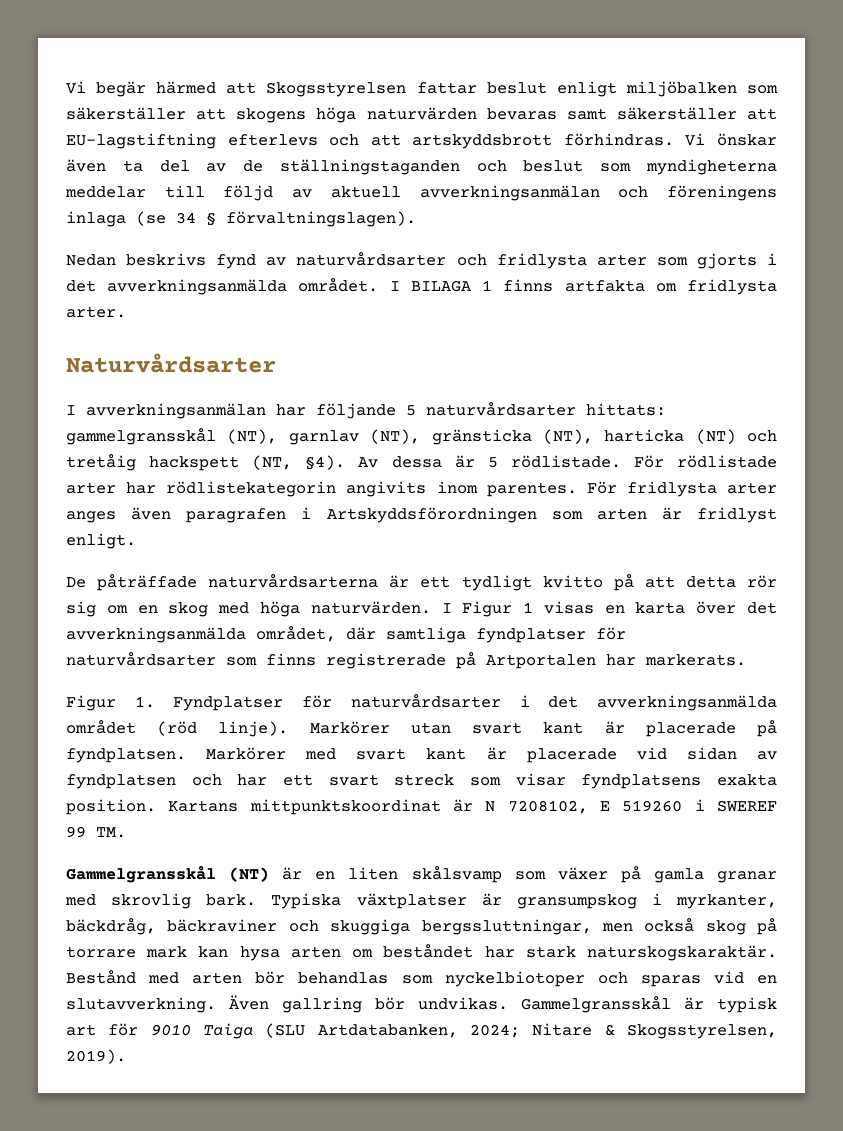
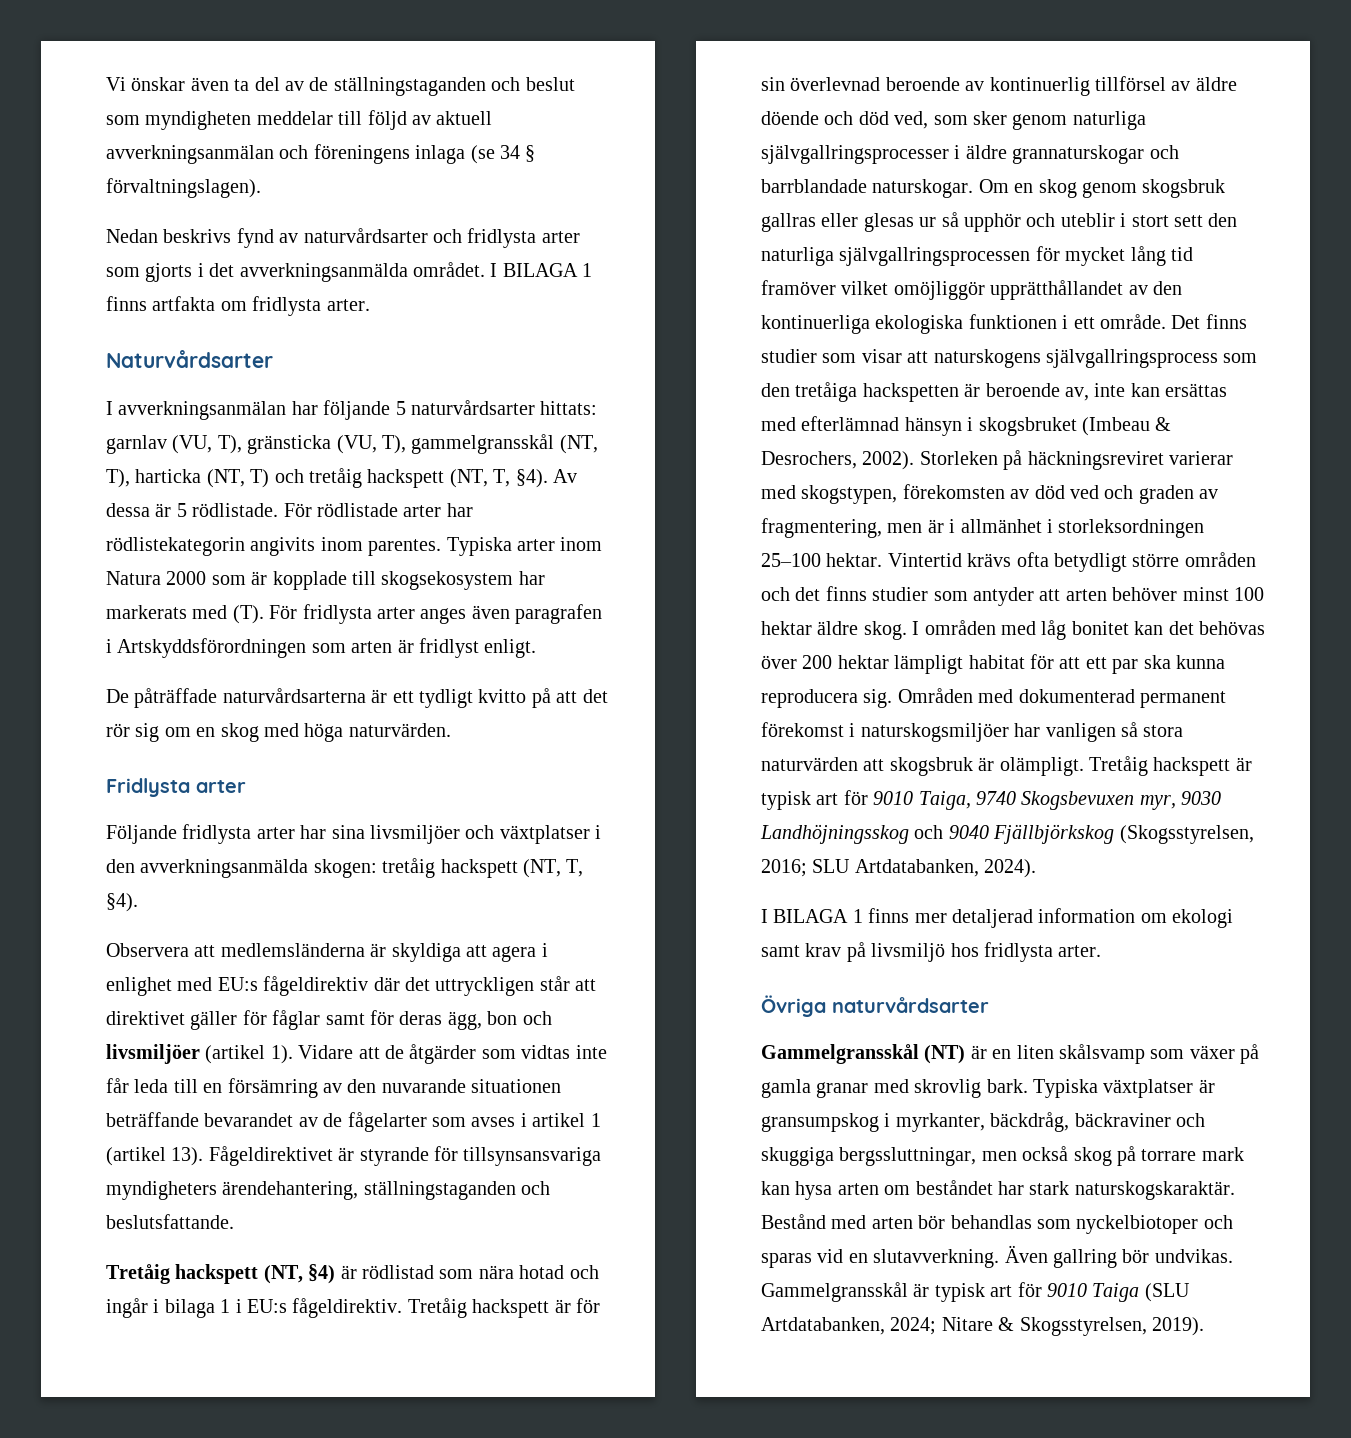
[66,81,778,97] [66,107,777,123] [66,133,706,149] Vi begär härmed att Skogsstyrelsen fattar beslut enligt miljöbalken som säkerställer att skogens höga naturvärden bevaras samt säkerställer att EU-lagstiftning efterlevs och att artskyddsbrott förhindras. Vi -> [106,77,126,91] Vi
[646,159,777,175] myndigheterna -> [145,111,252,130] myndigheten
[66,428,736,445] gammelgransskål (NT), garnlav (NT), gränsticka (NT), harticka (NT) -> [106,434,598,454] [106,469,270,488] garnlav (VU, T), gränsticka (VU, T), gammelgransskål (NT, T), harticka (NT, T)
(293, 462) none -> [493,469,511,487] T,
(577, 489) none -> [446,537,603,556] [106,571,545,590] [106,605,264,624] Typiska arter inom Natura 2000 som är kopplade till skogsekosystem har markerats med (T).
[685,576,736,588] detta -> [582,689,608,703] det
[441,601,778,617] [66,626,626,643] [66,652,746,669] [66,694,777,711] [66,720,777,737] [66,747,777,763] [66,773,777,789] [66,799,777,815] [66,826,126,838] I Figur 1 visas en karta över det avverkningsanmälda området, där samtliga fyndplatser för naturvårdsarter som finns registrerade på Artportalen har markerats. // Figur 1. Fyndplatser för naturvårdsarter i det avverkningsanmälda området (röd linje). Markörer utan svart kant är placerade på fyndplatsen. Markörer med svart kant är placerade vid sidan av fyndplatsen och har ett svart streck som visar fyndplatsens exakta position. Kartans mittpunktskoordinat är N 7208102, E 519260 i SWEREF 99 TM. -> [106,778,246,797] [106,824,602,844] [106,858,584,878] [106,893,138,912] [106,943,548,962] [106,976,597,996] [106,1010,552,1030] [106,1044,607,1064] [106,1078,562,1098] [106,1112,601,1132] [106,1146,602,1166] [106,1181,551,1200] [106,1214,234,1229] [106,1264,599,1284] [106,1298,600,1318] [761,76,1237,96] [761,111,1146,130] [761,145,1179,164] [761,179,1226,198] [761,212,1238,232] [761,246,1193,266] [761,280,1182,300] [761,314,1247,334] [761,349,1258,368] [761,382,1228,402] [761,416,1172,436] [761,450,1233,470] [761,484,1219,504] [761,518,1205,538] [761,552,1256,572] [761,586,1264,606] [761,620,1265,640] [761,654,1225,674] [761,688,1226,708] [761,722,1184,742] [761,756,1252,776] [761,790,1222,810] [760,824,1254,844] [761,859,1037,878] [761,908,1234,928] [761,942,1102,962] [761,995,989,1017] // Fridlysta arter // Följande fridlysta arter har sina livsmiljöer och växtplatser i den avverkningsanmälda skogen: tretåig hackspett (NT, T, §4). // Observera att medlemsländerna är skyldiga att agera i enlighet med EU:s fågeldirektiv där det uttryckligen står att direktivet gäller för fåglar samt för deras ägg, bon och livsmiljöer (artikel 1). Vidare att de åtgärder som vidtas inte får leda till en försämring av den nuvarande situationen beträffande bevarandet av de fågelarter som avses i artikel 1 (artikel 13). Fågeldirektivet är styrande för tillsynsansvariga myndigheters ärendehantering, ställningstaganden och beslutsfattande. // Tretåig hackspett (NT, §4) är rödlistad som nära hotad och ingår i bilaga 1 i EU:s fågeldirektiv. Tretåig hackspett är för sin överlevnad beroende av kontinuerlig tillförsel av äldre döende och död ved, som sker genom naturliga självgallringsprocesser i äldre grannaturskogar och barrblandade naturskogar. Om en skog genom skogsbruk gallras eller glesas ur så upphör och uteblir i stort sett den naturliga självgallringsprocessen för mycket lång tid framöver vilket omöjliggör upprätthållandet av den kontinuerliga ekologiska funktionen i ett område. Det finns studier som visar att naturskogens självgallringsprocess som den tretåiga hackspetten är beroende av, inte kan ersättas med efterlämnad hänsyn i skogsbruket (Imbeau & Desrochers, 2002). Storleken på häckningsreviret varierar med skogstypen, förekomsten av död ved och graden av fragmentering, men är i allmänhet i storleksordningen 25–100 hektar. Vintertid krävs ofta betydligt större områden och det finns studier som antyder att arten behöver minst 100 hektar äldre skog. I områden med låg bonitet kan det behövas över 200 hektar lämpligt habitat för att ett par ska kunna reproducera sig. Områden med dokumenterad permanent förekomst i naturskogsmiljöer har vanligen så stora naturvärden att skogsbruk är olämpligt. Tretåig hackspett är typisk art för 9010 Taiga, 9740 Skogsbevuxen myr, 9030 Landhöjningsskog och 9040 Fjällbjörkskog (Skogsstyrelsen, 2016; SLU Artdatabanken, 2024). // I BILAGA 1 finns mer detaljerad information om ekologi samt krav på livsmiljö hos fridlysta arter. // Övriga naturvårdsarter

